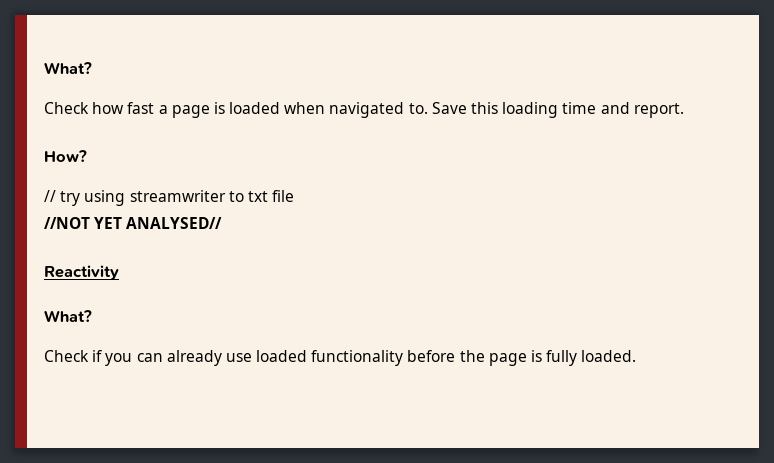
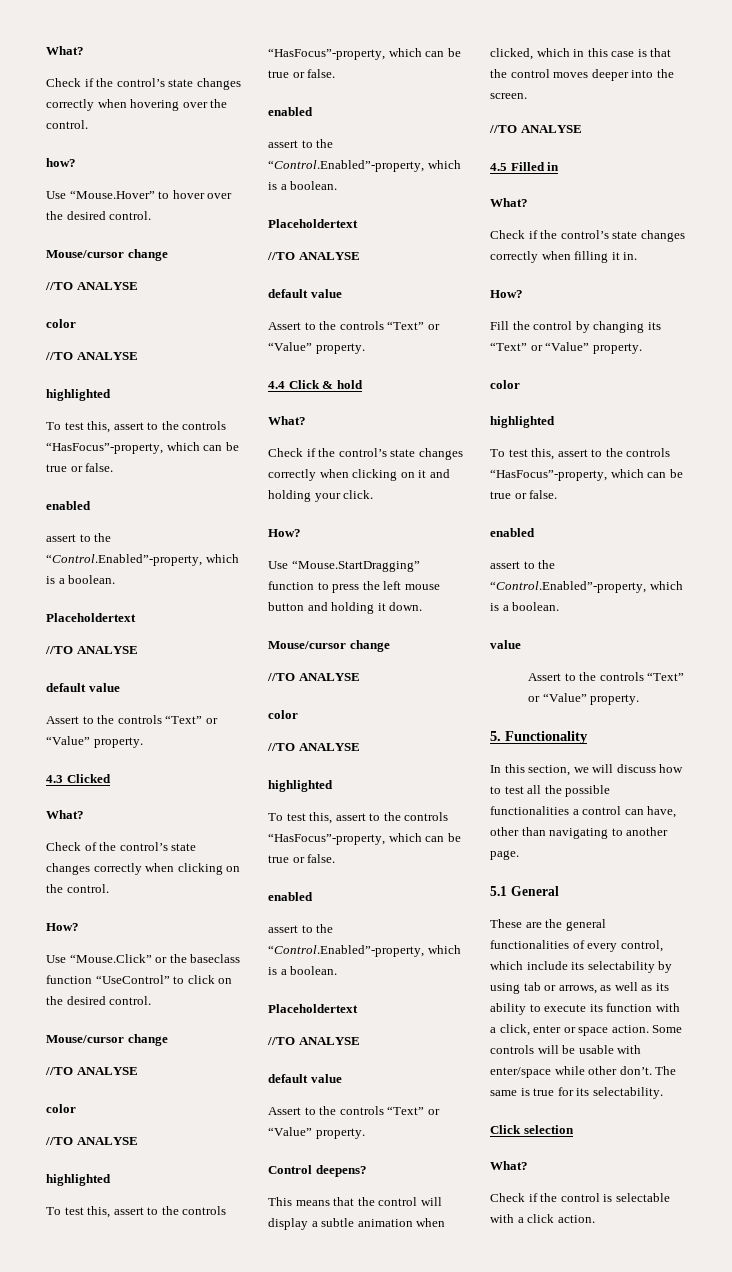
[44,62,92,74] [44,102,684,118] [44,150,87,162] [44,190,295,206] [44,217,223,229] [44,265,119,280] [44,310,92,322] [44,350,637,366] What? // Check how fast a page is loaded when navigated to. Save this loading time and report. // How? // // try using streamwriter to txt file // //NOT YET ANALYSED// // Reactivity // What? // Check if you can already use loaded functionality before the page is fully loaded. -> [46,46,84,55] [46,78,241,90] [46,99,228,111] [46,120,88,129] [46,158,76,167] [46,190,233,199] [46,211,152,220] [46,249,168,261] [45,282,138,290] [46,319,76,328] [45,352,138,360] [46,389,111,401] [46,421,227,433] [46,442,239,454] [46,463,114,472] [46,501,91,510] [46,533,112,542] [46,554,239,566] [46,575,116,584] [46,613,136,622] [45,646,138,654] [46,683,120,692] [46,715,218,724] [46,736,143,748] [46,774,111,783] [46,810,84,819] [46,842,197,851] [46,863,241,875] [46,884,109,893] [46,923,79,931] [46,954,241,963] [46,975,233,984] [46,996,152,1005] [46,1034,168,1046] [45,1067,138,1075] [46,1104,76,1113] [45,1137,138,1145] [46,1174,111,1186] [46,1206,227,1218] [268,48,461,60] [268,69,336,78] [268,107,313,116] [268,139,334,148] [268,160,461,172] [268,181,338,190] [268,219,358,228] [267,252,360,260] [268,289,342,298] [268,321,440,330] [268,342,365,354] [268,380,363,389] [268,416,306,425] [268,448,463,460] [268,469,450,481] [268,490,374,502] [268,529,301,537] [268,560,420,572] [268,581,440,593] [268,602,423,614] [268,640,390,652] [267,673,360,681] [268,710,298,719] [267,743,360,751] [268,780,333,792] [268,812,449,824] [268,833,461,845] [268,854,336,863] [268,892,313,901] [268,924,334,933] [268,945,461,957] [268,966,338,975] [268,1004,358,1013] [267,1037,360,1045] [268,1074,342,1083] [268,1106,440,1115] [268,1127,365,1139] [268,1165,367,1177] [268,1197,442,1206] [268,1218,446,1230] [490,48,672,60] [490,69,674,81] [490,93,527,99] [489,125,582,133] [490,162,560,171] [490,198,528,207] [490,230,685,242] [490,251,638,263] [490,290,523,298] [490,321,661,333] [490,342,642,354] [490,380,520,389] [490,416,555,428] [490,448,671,460] [490,469,683,481] [490,490,558,499] [490,528,535,537] [490,560,556,569] [490,581,683,593] [490,602,560,611] [490,640,521,649] [528,672,685,681] [528,693,640,705] [490,731,588,744] [490,764,684,776] [490,785,611,797] [490,806,677,818] [490,827,669,839] [490,850,519,860] [490,886,559,896] [490,919,606,931] [490,940,663,952] [490,961,673,973] [490,982,669,994] [490,1003,680,1015] [490,1024,683,1036] [490,1045,642,1054] [490,1066,677,1078] [490,1087,663,1099] [490,1125,574,1134] [490,1161,528,1170] [490,1193,670,1202] [490,1214,595,1223] What? // Check if the control’s state changes correctly when hovering over the control. // how? // Use “Mouse.Hover” to hover over the desired control. // Mouse/cursor change // //TO ANALYSE // color // //TO ANALYSE // highlighted // To test this, assert to the controls “HasFocus”-property, which can be true or false. // enabled // assert to the “Control.Enabled”-property, which is a boolean. // Placeholdertext // //TO ANALYSE // default value // Assert to the controls “Text” or “Value” property. // 4.3 Clicked // What? // Check of the control’s state changes correctly when clicking on the control. // How? // Use “Mouse.Click” or the baseclass function “UseControl” to click on the desired control. // Mouse/cursor change // //TO ANALYSE // color // //TO ANALYSE // highlighted // To test this, assert to the controls “HasFocus”-property, which can be true or false. // enabled // assert to the “Control.Enabled”-property, which is a boolean. // Placeholdertext // //TO ANALYSE // default value // Assert to the controls “Text” or “Value” property. // 4.4 Click & hold // What? // Check if the control’s state changes correctly when clicking on it and holding your click. // How? // Use “Mouse.StartDragging” function to press the left mouse button and holding it down. // Mouse/cursor change // //TO ANALYSE // color // //TO ANALYSE // highlighted // To test this, assert to the controls “HasFocus”-property, which can be true or false. // enabled // assert to the “Control.Enabled”-property, which is a boolean. // Placeholdertext // //TO ANALYSE // default value // Assert to the controls “Text” or “Value” property. // Control deepens? // This means that the control will display a subtle animation when clicked, which in this case is that the control moves deeper into the screen. // //TO ANALYSE // 4.5 Filled in // What? // Check if the control’s state changes correctly when filling it in. // How? // Fill the control by changing its “Text” or “Value” property. // color // highlighted // To test this, assert to the controls “HasFocus”-property, which can be true or false. // enabled // assert to the “Control.Enabled”-property, which is a boolean. // value // Assert to the controls “Text” or “Value” property. // 5. Functionality // In this section, we will discuss how to test all the possible functionalities a control can have, other than navigating to another page. // 5.1 General // These are the general functionalities of every control, which include its selectability by using tab or arrows, as well as its ability to execute its function with a click, enter or space action. Some controls will be usable with enter/space while other don’t. The same is true for its selectability. // Click selection // What? // Check if the control is selectable with a click action.

